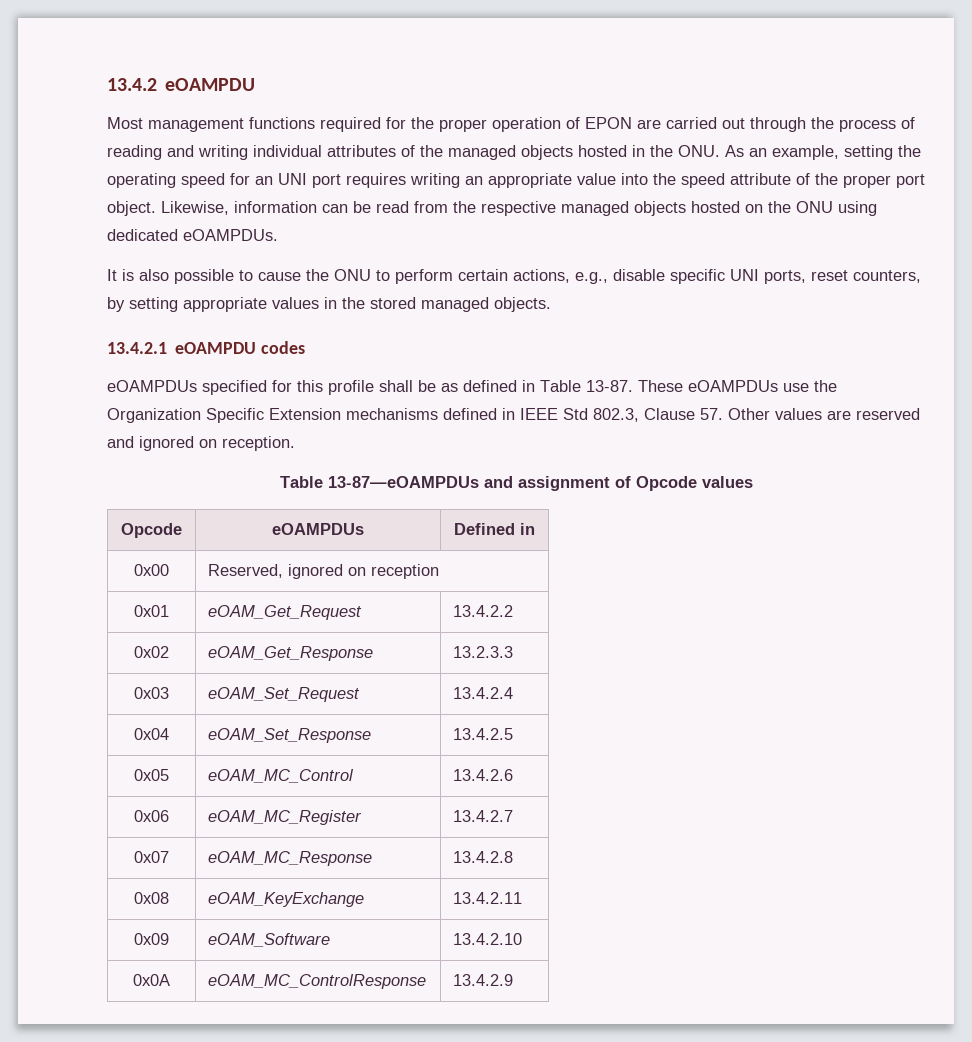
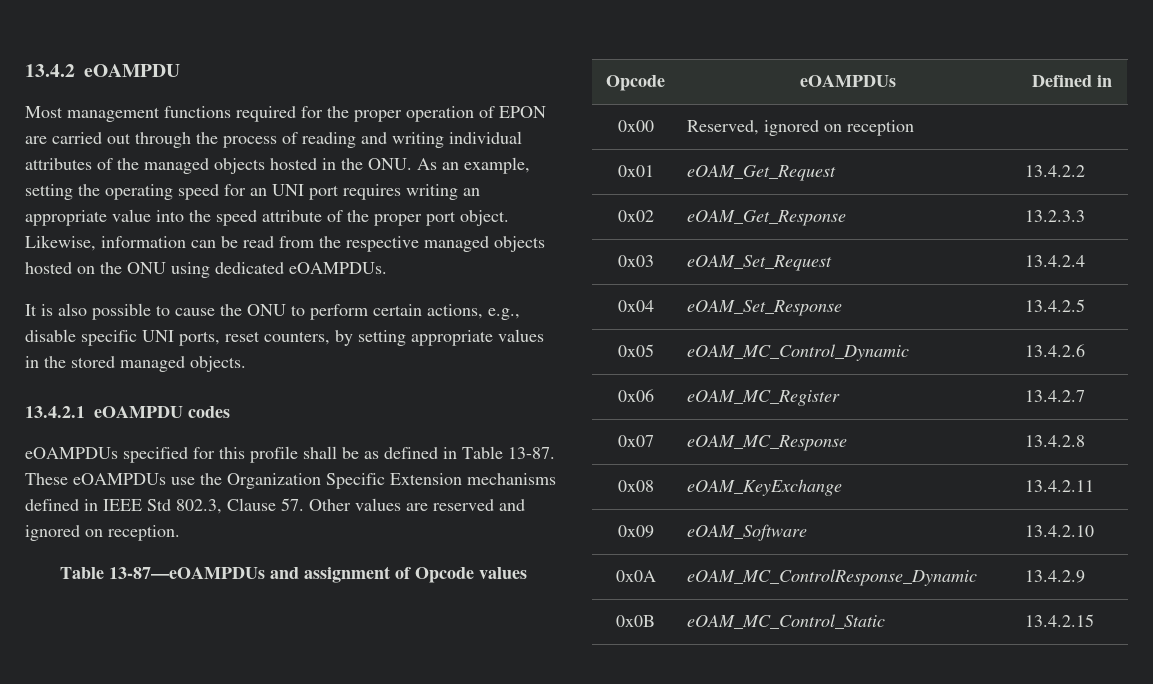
[208,769,355,783] eOAM_MC_Control -> [687,344,910,361] eOAM_MC_Control_Dynamic
[208,974,427,989] eOAM_MC_ControlResponse -> [687,569,978,586] eOAM_MC_ControlResponse_Dynamic
(514, 980) none -> [616,615,655,627] [687,614,886,629] [1025,614,1095,627] // 0x0B | eOAM_MC_Control_Static | 13.4.2.15

